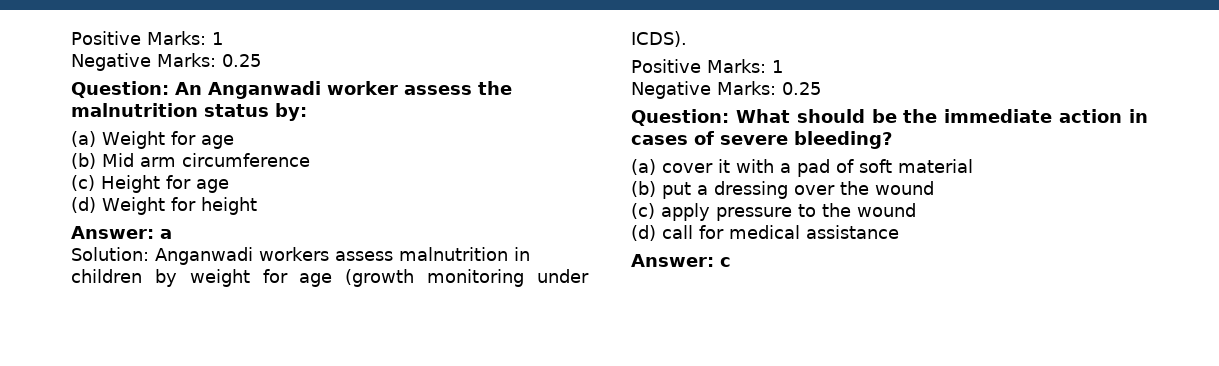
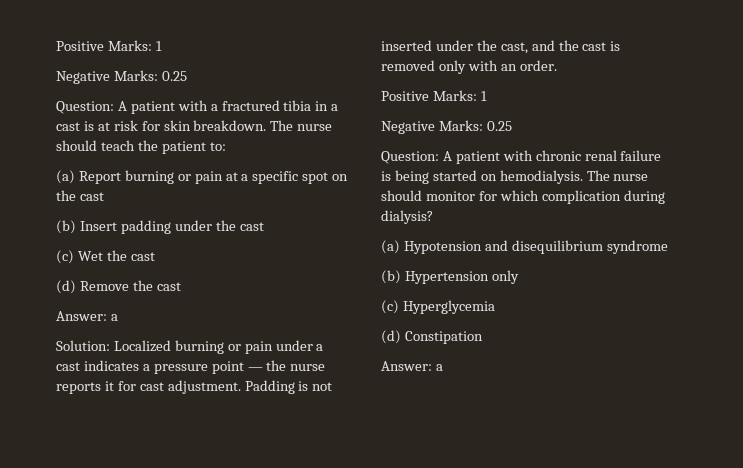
[71,31,223,45] [71,53,261,71] [71,81,512,99] [71,103,307,121] [71,131,234,149] [71,153,310,169] [71,175,229,193] [71,197,257,215] [71,226,172,239] [71,247,530,265] [71,269,589,287] [631,31,687,47] [631,59,783,73] [631,81,821,99] [631,109,1148,126] [631,131,892,149] [631,159,973,177] [631,181,934,199] [631,203,916,221] [631,225,899,241] [631,254,731,267] Positive Marks: 1 // Negative Marks: 0.25 // Question: An Anganwadi worker assess the malnutrition status by: // (a) Weight for age // (b) Mid arm circumference // (c) Height for age // (d) Weight for height // Answer: a // Solution: Anganwadi workers assess malnutrition in children by weight for age (growth monitoring under ICDS). // Positive Marks: 1 // Negative Marks: 0.25 // Question: What should be the immediate action in cases of severe bleeding? // (a) cover it with a pad of soft material // (b) put a dressing over the wound // (c) apply pressure to the wound // (d) call for medical assistance // Answer: c -> [56,40,162,51] [56,70,187,84] [56,100,339,114] [56,120,333,131] [56,140,226,154] [56,170,349,184] [56,190,104,201] [56,220,264,234] [56,250,155,264] [56,280,181,294] [56,311,118,321] [56,340,324,354] [56,360,326,374] [56,380,333,394] [381,40,621,54] [381,60,557,74] [381,90,487,101] [381,120,512,134] [381,150,662,164] [381,170,649,184] [381,190,665,204] [381,210,433,224] [381,240,668,254] [381,270,519,284] [381,300,495,314] [381,330,483,344] [381,361,443,371] Positive Marks: 1 // Negative Marks: 0.25 // Question: A patient with a fractured tibia in a cast is at risk for skin breakdown. The nurse should teach the patient to: // (a) Report burning or pain at a specific spot on the cast // (b) Insert padding under the cast // (c) Wet the cast // (d) Remove the cast // Answer: a // Solution: Localized burning or pain under a cast indicates a pressure point — the nurse reports it for cast adjustment. Padding is not inserted under the cast, and the cast is removed only with an order. // Positive Marks: 1 // Negative Marks: 0.25 // Question: A patient with chronic renal failure is being started on hemodialysis. The nurse should monitor for which complication during dialysis? // (a) Hypotension and disequilibrium syndrome // (b) Hypertension only // (c) Hyperglycemia // (d) Constipation // Answer: a

